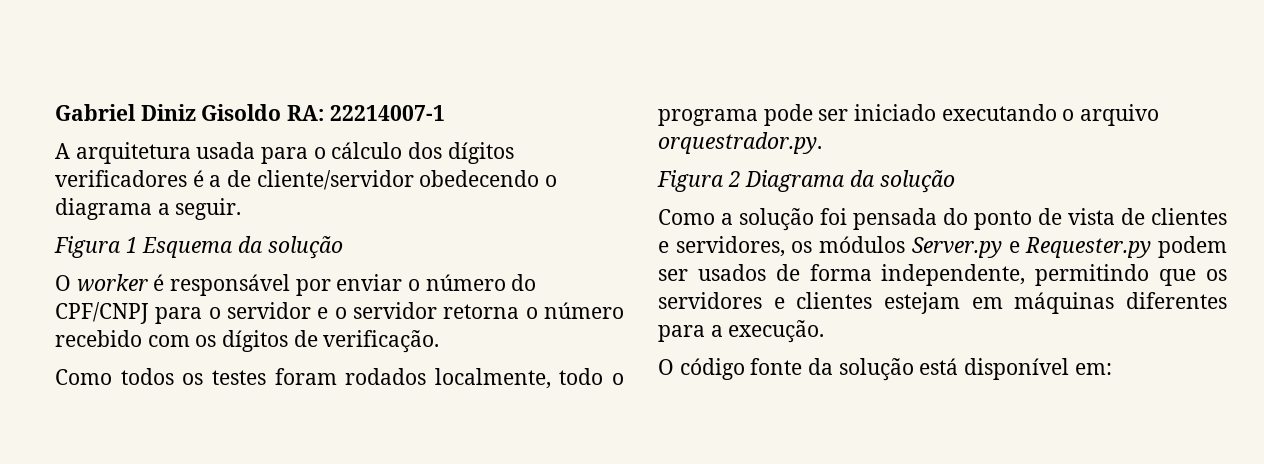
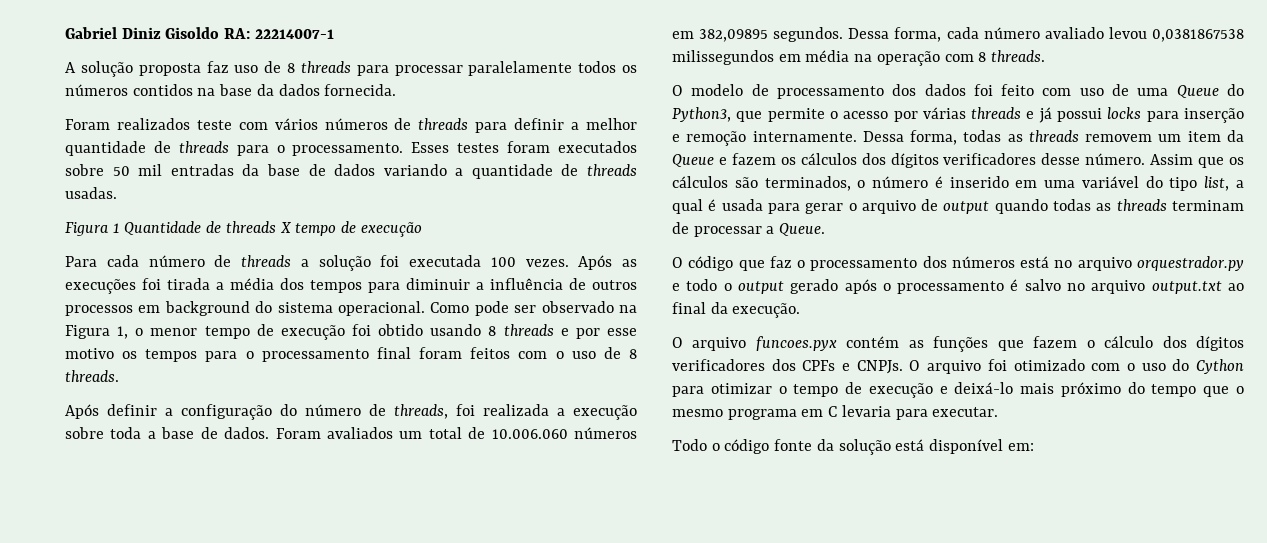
[75,142,309,164] arquitetura usada para -> [80,61,637,77] [65,84,397,96] [65,118,638,133] [65,141,638,156] [65,164,637,179] [65,187,117,199] [65,221,422,237] [65,255,637,271] [65,278,637,294] [65,301,637,316] [65,324,638,340] [65,347,637,362] [65,370,119,382] [65,404,637,420] [65,427,637,439] [672,27,1244,42] [672,50,1046,66] [672,84,1244,99] [672,107,1244,123] [672,130,1244,146] [672,153,1244,168] [672,176,1244,191] [672,199,1244,214] [672,222,826,237] [672,256,1244,271] [672,279,1244,294] [672,302,801,318] [672,336,1078,352] solução proposta faz uso de 8 threads para processar paralelamente todos os números contidos na base da dados fornecida. // Foram realizados teste com vários números de threads para definir a melhor quantidade de threads para o processamento. Esses testes foram executados sobre 50 mil entradas da base de dados variando a quantidade de threads usadas. // Figura 1 Quantidade de threads X tempo de execução // Para cada número de threads a solução foi executada 100 vezes. Após as execuções foi tirada a média dos tempos para diminuir a influência de outros processos em background do sistema operacional. Como pode ser observado na Figura 1, o menor tempo de execução foi obtido usando 8 threads e por esse motivo os tempos para o processamento final foram feitos com o uso de 8 threads. // Após definir a configuração do número de threads, foi realizada a execução sobre toda a base de dados. Foram avaliados um total de 10.006.060 números em 382,09895 segundos. Dessa forma, cada número avaliado levou 0,0381867538 milissegundos em média na operação com 8 threads. // O modelo de processamento dos dados foi feito com uso de uma Queue do Python3, que permite o acesso por várias threads e já possui locks para inserção e remoção internamente. Dessa forma, todas as threads removem um item da Queue e fazem os cálculos dos dígitos verificadores desse número. Assim que os cálculos são terminados, o número é inserido em uma variável do tipo list, a qual é usada para gerar o arquivo de output quando todas as threads terminam de processar a Queue. // O código que faz o processamento dos números está no arquivo orquestrador.py e todo o output gerado após o processamento é salvo no arquivo output.txt ao final da execução. // O arquivo funcoes.pyx contém as funções que fazem
[192,170,558,190] [55,198,242,220] [54,236,343,259] [55,274,537,296] [55,302,624,324] [55,330,440,353] [55,368,624,389] [658,104,1160,126] [658,132,822,154] [657,170,955,193] [658,208,1227,231] [658,236,1227,258] [658,264,1227,286] [658,292,1227,314] [658,320,825,343] [658,359,674,375] é a de cliente/servidor obedecendo o diagrama a seguir. // Figura 1 Esquema da solução // O worker é responsável por enviar o número do CPF/CNPJ para o servidor e o servidor retorna o número recebido com os dígitos de verificação. // Como todos os testes foram rodados localmente, todo o programa pode ser iniciado executando o arquivo orquestrador.py. // Figura 2 Diagrama da solução // Como a solução foi pensada do ponto de vista de clientes e servidores, os módulos Server.py e Requester.py podem ser usados de forma independente, permitindo que os servidores e clientes estejam em máquinas diferentes para a execução. // O -> [771,359,1244,374] [672,382,1244,398] [672,405,999,420] [672,439,720,451] dos CPFs e CNPJs. O arquivo foi otimizado com o uso do Cython para otimizar o tempo de execução e deixá-lo mais próximo do tempo que o mesmo programa em C levaria para executar. // Todo o

